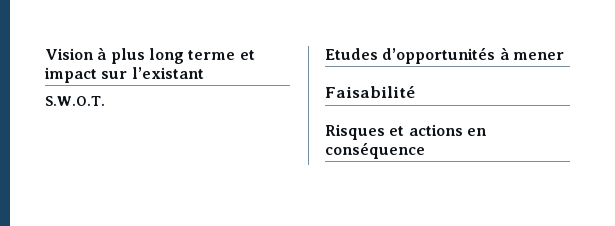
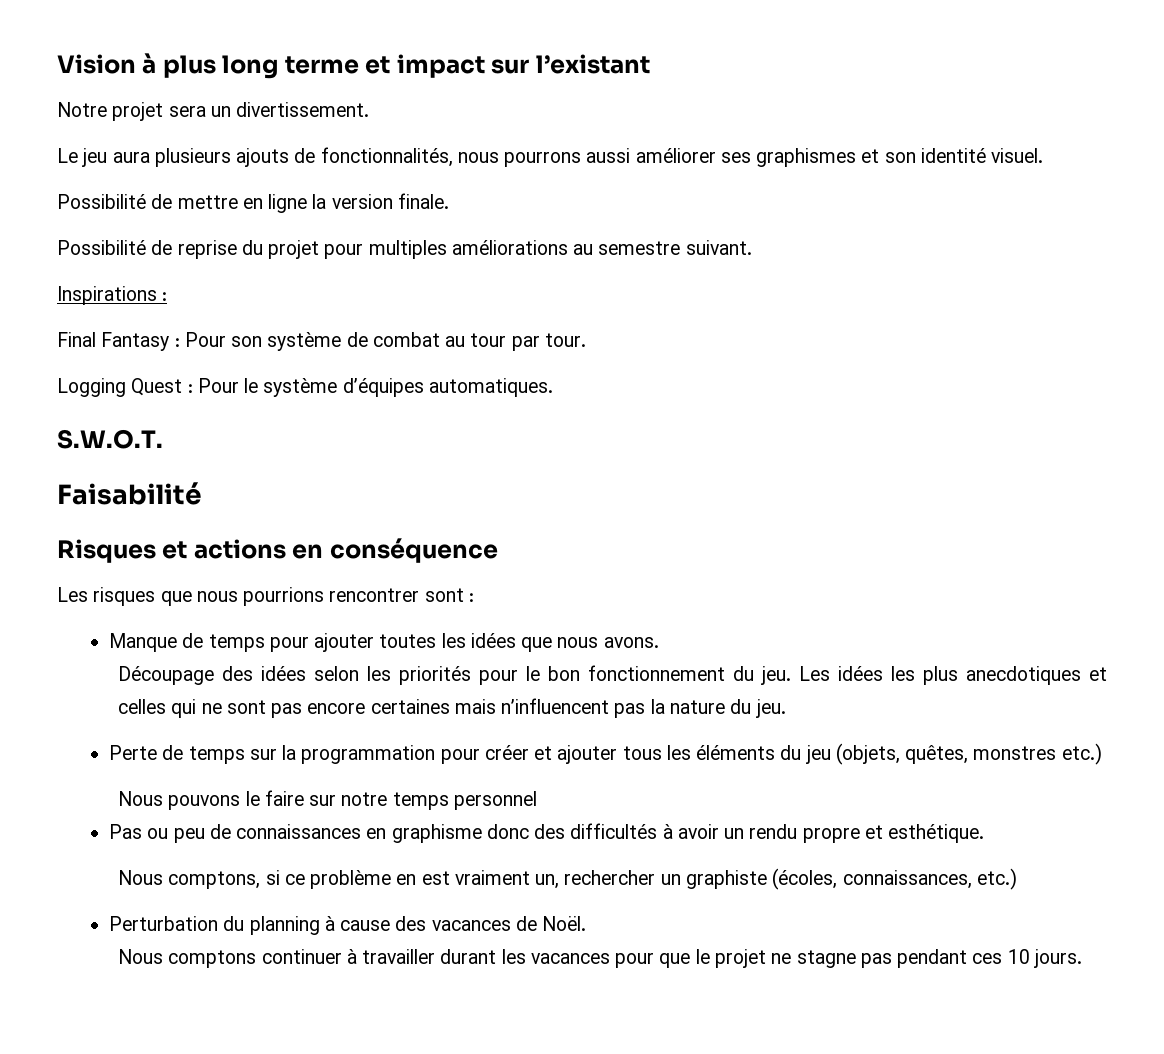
[45,96,105,106] [325,47,564,64] S.W.O.T. // Etudes d’opportunités à mener -> [57,102,370,121] [57,147,1044,167] [57,193,449,213] [57,240,752,259] [57,286,168,305] [57,332,586,351] [57,378,553,397] [57,429,163,449] Notre projet sera un divertissement. // Le jeu aura plusieurs ajouts de fonctionnalités, nous pourrons aussi améliorer ses graphismes et son identité visuel. // Possibilité de mettre en ligne la version finale. // Possibilité de reprise du projet pour multiples améliorations au semestre suivant. // Inspirations : // Final Fantasy : Pour son système de combat au tour par tour. // Logging Quest : Pour le système d’équipes automatiques. // S.W.O.T.
(425, 150) none -> [57,587,474,606] [108,633,659,652] [118,665,1107,685] [118,698,786,718] [108,743,1102,765] [118,790,537,810] [108,823,985,843] [118,868,1017,890] [108,916,587,935] [118,949,1082,968] // Les risques que nous pourrions rencontrer sont : // Manque de temps pour ajouter toutes les idées que nous avons. // Découpage des idées selon les priorités pour le bon fonctionnement du jeu. Les idées les plus anecdotiques et celles qui ne sont pas encore certaines mais n’influencent pas la nature du jeu. // Perte de temps sur la programmation pour créer et ajouter tous les éléments du jeu (objets, quêtes, monstres etc.) // Nous pouvons le faire sur notre temps personnel // Pas ou peu de connaissances en graphisme donc des difficultés à avoir un rendu propre et esthétique. // Nous comptons, si ce problème en est vraiment un, rechercher un graphiste (écoles, connaissances, etc.) // Perturbation du planning à cause des vacances de Noël. // Nous comptons continuer à travailler durant les vacances pour que le projet ne stagne pas pendant ces 10 jours.

